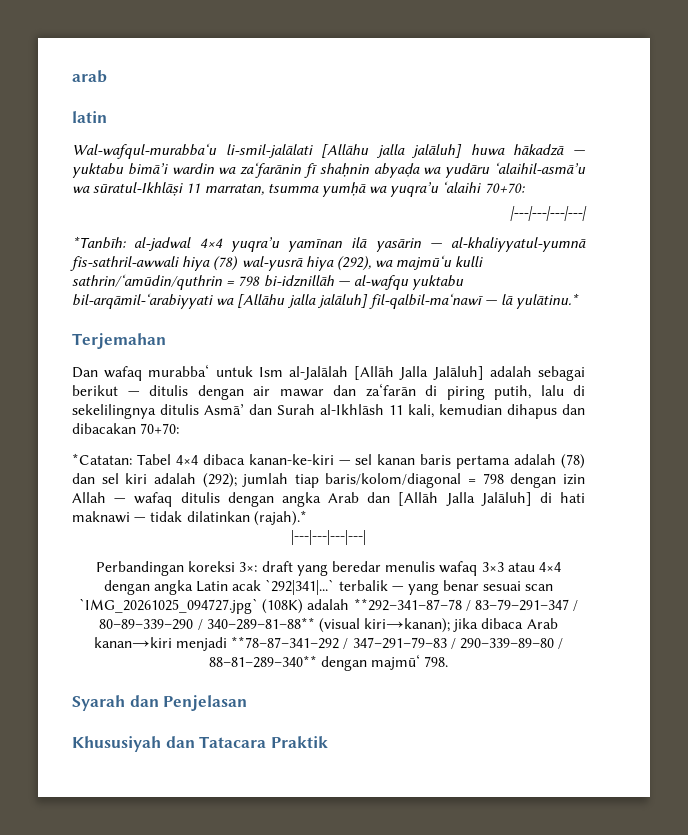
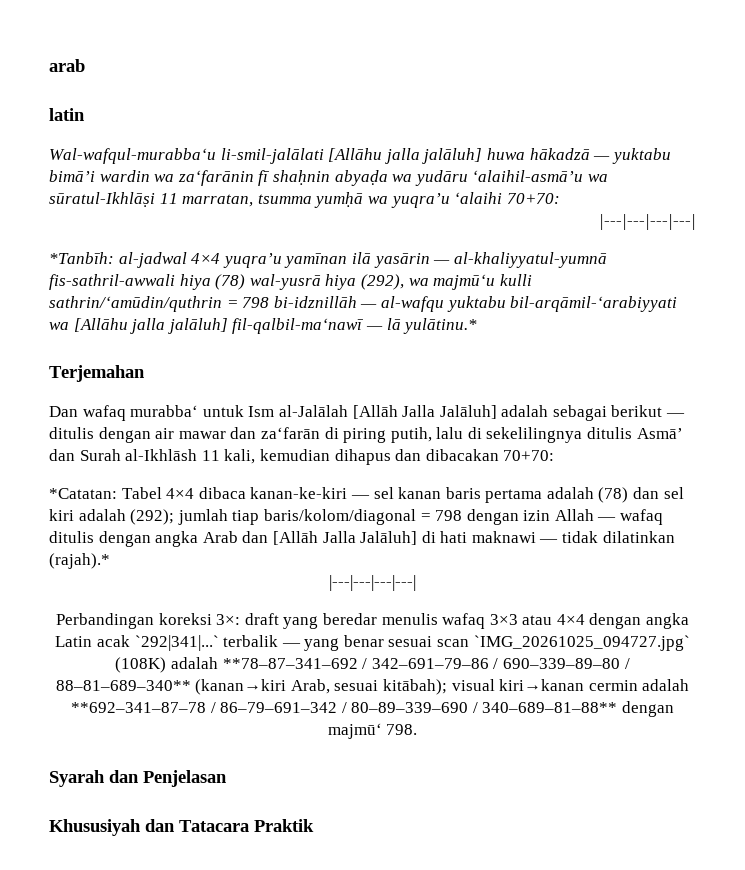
[353,598,579,611] [99,617,558,633] [93,636,564,651] [208,655,317,668] **292–341–87–78 / 83–79–291–347 / 80–89–339–290 / 340–289–81–88** (visual kiri→kanan); jika dibaca Arab kanan→kiri menjadi **78–87–341–292 / 347–291–79–83 / 290–339–89–80 / 88–81–289–340** -> [222,658,630,669] [55,679,690,695] [70,702,618,713] **78–87–341–692 / 342–691–79–86 / 690–339–89–80 / 88–81–689–340** (kanan→kiri Arab, sesuai kitābah); visual kiri→kanan cermin adalah **692–341–87–78 / 86–79–691–342 / 80–89–339–690 / 340–689–81–88**

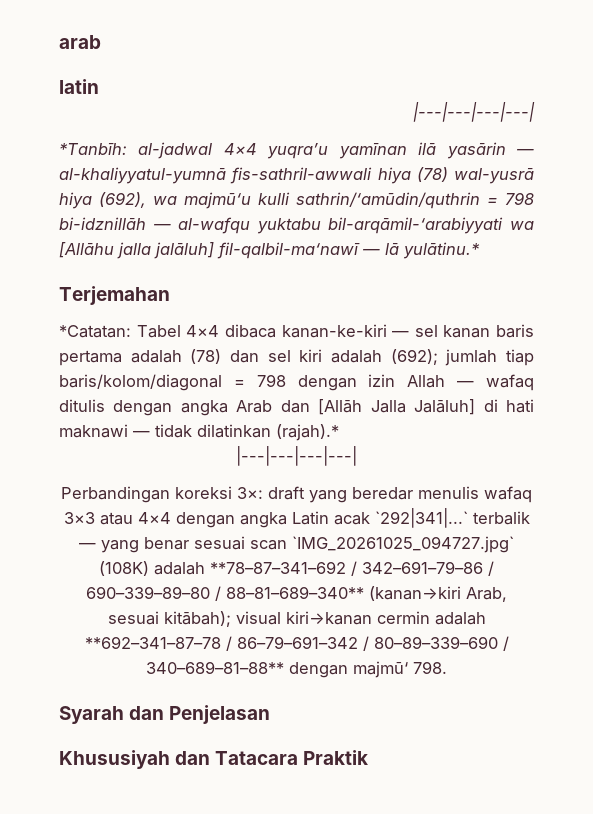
[49,148,671,164] [49,170,608,186] [49,192,560,208] // Wal-wafqul-murabba‘u li-smil-jalālati [Allāhu jalla jalāluh] huwa hākadzā — yuktabu bimā’i wardin wa za‘farānin fī shaḥnin abyaḍa wa yudāru ‘alaihil-asmā’u wa sūratul-Ikhlāṣi 11 marratan, tsumma yumḥā wa yuqra’u ‘alaihi 70+70: -> (99, 86) none
[360,274,404,290] (292), -> [99,192,146,208] (692),
[49,405,686,421] [49,427,683,443] [49,449,555,465] // Dan wafaq murabba‘ untuk Ism al-Jalālah [Allāh Jalla Jalāluh] adalah sebagai berikut — ditulis dengan air mawar dan za‘farān di piring putih, lalu di sekelilingnya ditulis Asmā’ dan Surah al-Ikhlāsh 11 kali, kemudian dihapus dan dibacakan 70+70: -> (170, 295) none
[130,509,175,525] (292); -> [390,349,438,365] (692);

